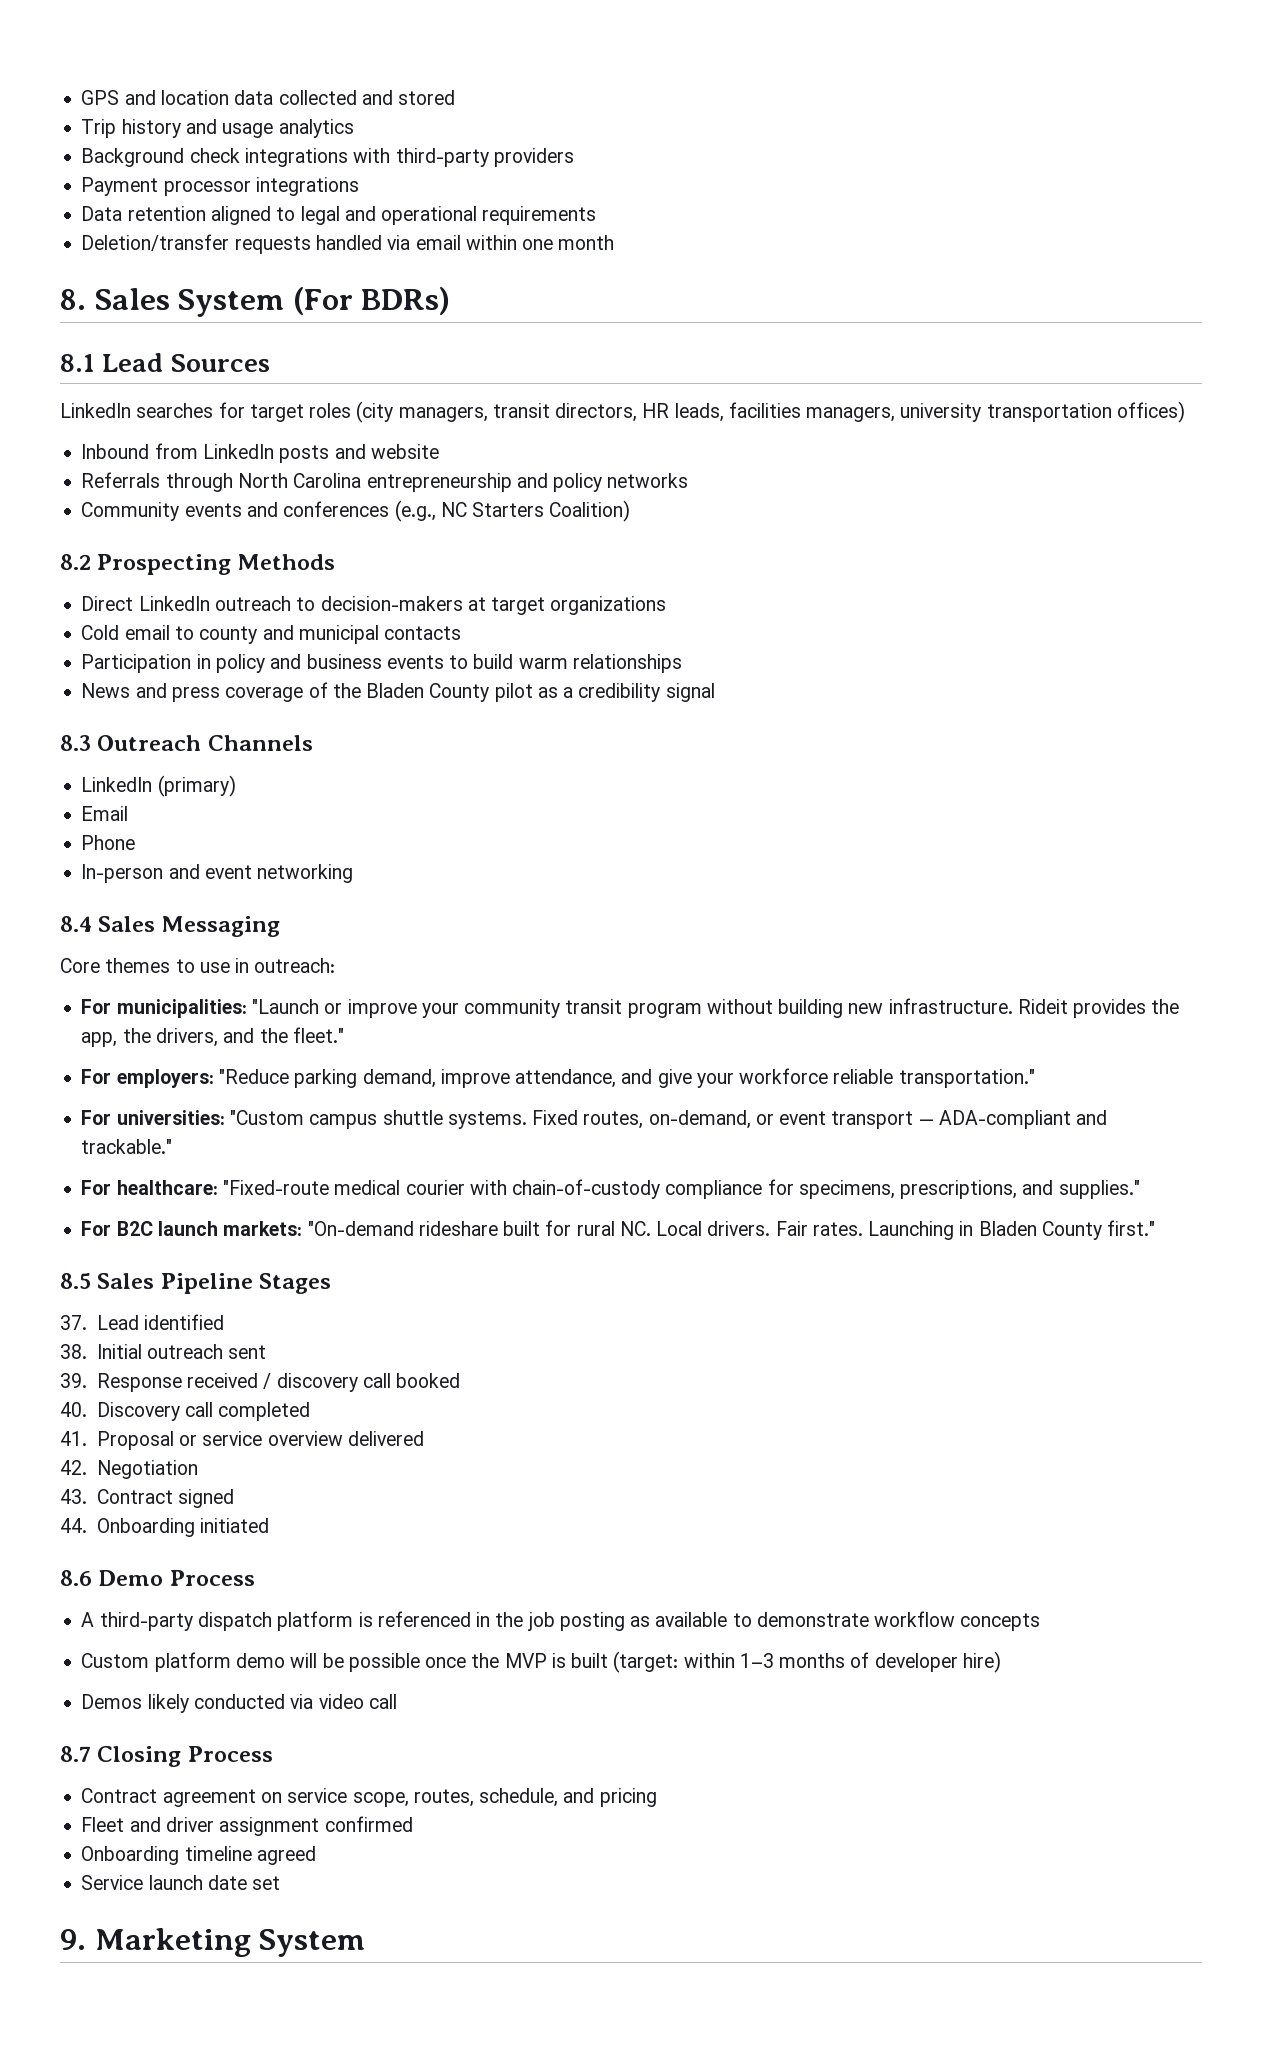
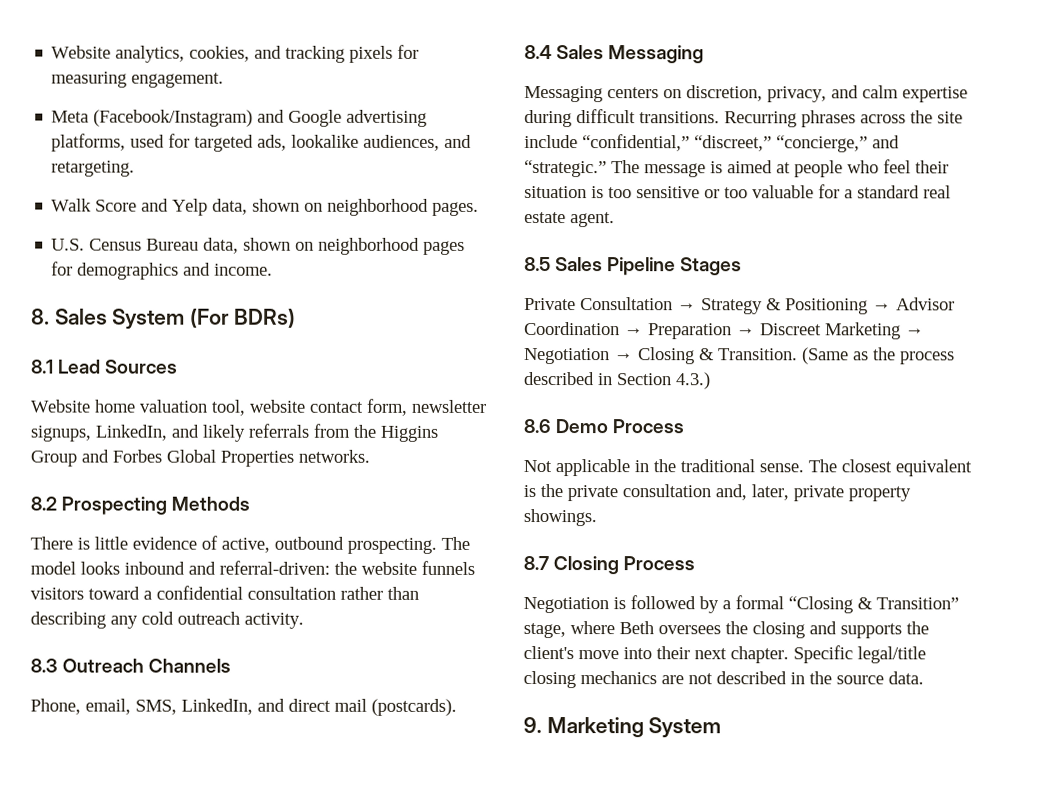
[81,90,456,105] [81,119,354,138] [81,148,574,167] [81,177,359,196] [81,206,597,225] [81,234,615,254] GPS and location data collected and stored // Trip history and usage analytics // Background check integrations with third-party providers // Payment processor integrations // Data retention aligned to legal and operational requirements // Deletion/transfer requests handled via email within one month -> [51,44,420,63] [51,71,225,88] [51,109,428,127] [51,133,473,152] [51,160,136,177] [51,198,480,216] [51,237,466,255] [51,261,274,280] Website analytics, cookies, and tracking pixels for measuring engagement. // Meta (Facebook/Instagram) and Google advertising platforms, used for targeted ads, lookalike audiences, and retargeting. // Walk Score and Yelp data, shown on neighborhood pages. // U.S. Census Bureau data, shown on neighborhood pages for demographics and income.
[60,401,1185,423] [81,443,439,463] [81,472,689,492] [81,500,631,522] [60,554,335,575] [81,596,667,615] [81,625,462,644] [81,654,682,673] [81,682,715,702] [60,735,313,751] [81,775,236,797] [81,806,129,821] [81,835,136,850] [81,864,354,883] [60,916,280,937] [60,958,336,973] [81,998,1180,1018] [81,1027,344,1047] [81,1068,1035,1088] [81,1110,1108,1129] [81,1139,173,1154] [81,1179,1140,1199] [81,1220,1156,1240] [60,1273,332,1294] [60,1314,225,1330] [60,1344,267,1359] [60,1373,461,1392] [60,1402,311,1421] [60,1431,424,1450] [60,1460,198,1479] [60,1489,235,1508] [60,1518,270,1537] [60,1570,255,1586] [81,1611,1041,1631] [81,1651,1001,1673] [81,1694,397,1713] [60,1746,273,1767] [81,1788,657,1807] [81,1816,413,1836] [81,1846,316,1865] [81,1875,281,1890] LinkedIn searches for target roles (city managers, transit directors, HR leads, facilities managers, university transportation offices) // Inbound from LinkedIn posts and website // Referrals through North Carolina entrepreneurship and policy networks // Community events and conferences (e.g., NC Starters Coalition) // 8.2 Prospecting Methods // Direct LinkedIn outreach to decision-makers at target organizations // Cold email to county and municipal contacts // Participation in policy and business events to build warm relationships // News and press coverage of the Bladen County pilot as a credibility signal // 8.3 Outreach Channels // LinkedIn (primary) // Email // Phone // In-person and event networking // 8.4 Sales Messaging // Core themes to use in outreach: // For municipalities: "Launch or improve your community transit program without building new infrastructure. Rideit provides the app, the drivers, and the fleet." // For employers: "Reduce parking demand, improve attendance, and give your workforce reliable transportation." // For universities: "Custom campus shuttle systems. Fixed routes, on-demand, or event transport — ADA-compliant and trackable." // For healthcare: "Fixed-route medical courier with chain-of-custody compliance for specimens, prescriptions, and supplies." // For B2C launch markets: "On-demand rideshare built for rural NC. Local drivers. Fair rates. Launching in Bladen County first." // 8.5 Sales Pipeline Stages // 37. Lead identified // 38. Initial outreach sent // 39. Response received / discovery call booked // 40. Discovery call completed // 41. Proposal or service overview delivered // 42. Negotiation // 43. Contract signed // 44. Onboarding initiated // 8.6 Demo Process // A third-party dispatch platform is referenced in the job posting as available to demonstrate workflow concepts // Custom platform demo will be possible once the MVP is built (target: within 1–3 months of developer hire) // Demos likely conducted via video call // 8.7 Closing Process // Contract agreement on service scope, routes, schedule, and pricing // Fleet and driver assignment confirmed // Onboarding timeline agreed // Service launch date set -> [30,398,486,416] [30,423,438,442] [30,449,370,467] [30,496,251,515] [30,535,470,554] [30,560,475,575] [30,585,419,600] [30,611,304,629] [30,658,232,673] [30,698,457,716] [524,45,705,64] [524,85,968,103] [524,109,963,128] [524,134,900,153] [524,159,949,178] [524,184,951,199] [524,212,615,228] [524,257,743,276] [524,297,955,315] [524,322,925,340] [524,347,955,365] [524,372,711,390] [523,419,685,434] [523,459,972,477] [523,484,911,502] [523,509,597,527] [523,556,696,575] [523,595,959,614] [523,621,929,639] [523,645,926,664] [523,671,924,689] Website home valuation tool, website contact form, newsletter signups, LinkedIn, and likely referrals from the Higgins Group and Forbes Global Properties networks. // 8.2 Prospecting Methods // There is little evidence of active, outbound prospecting. The model looks inbound and referral-driven: the website funnels visitors toward a confidential consultation rather than describing any cold outreach activity. // 8.3 Outreach Channels // Phone, email, SMS, LinkedIn, and direct mail (postcards). // 8.4 Sales Messaging // Messaging centers on discretion, privacy, and calm expertise during difficult transitions. Recurring phrases across the site include “confidential,” “discreet,” “concierge,” and “strategic.” The message is aimed at people who feel their situation is too sensitive or too valuable for a standard real estate agent. // 8.5 Sales Pipeline Stages // Private Consultation → Strategy & Positioning → Advisor Coordination → Preparation → Discreet Marketing → Negotiation → Closing & Transition. (Same as the process described in Section 4.3.) // 8.6 Demo Process // Not applicable in the traditional sense. The closest equivalent is the private consultation and, later, private property showings. // 8.7 Closing Process // Negotiation is followed by a formal “Closing & Transition” stage, where Beth oversees the closing and supports the client's move into their next chapter. Specific legal/title closing mechanics are not described in the source data.

